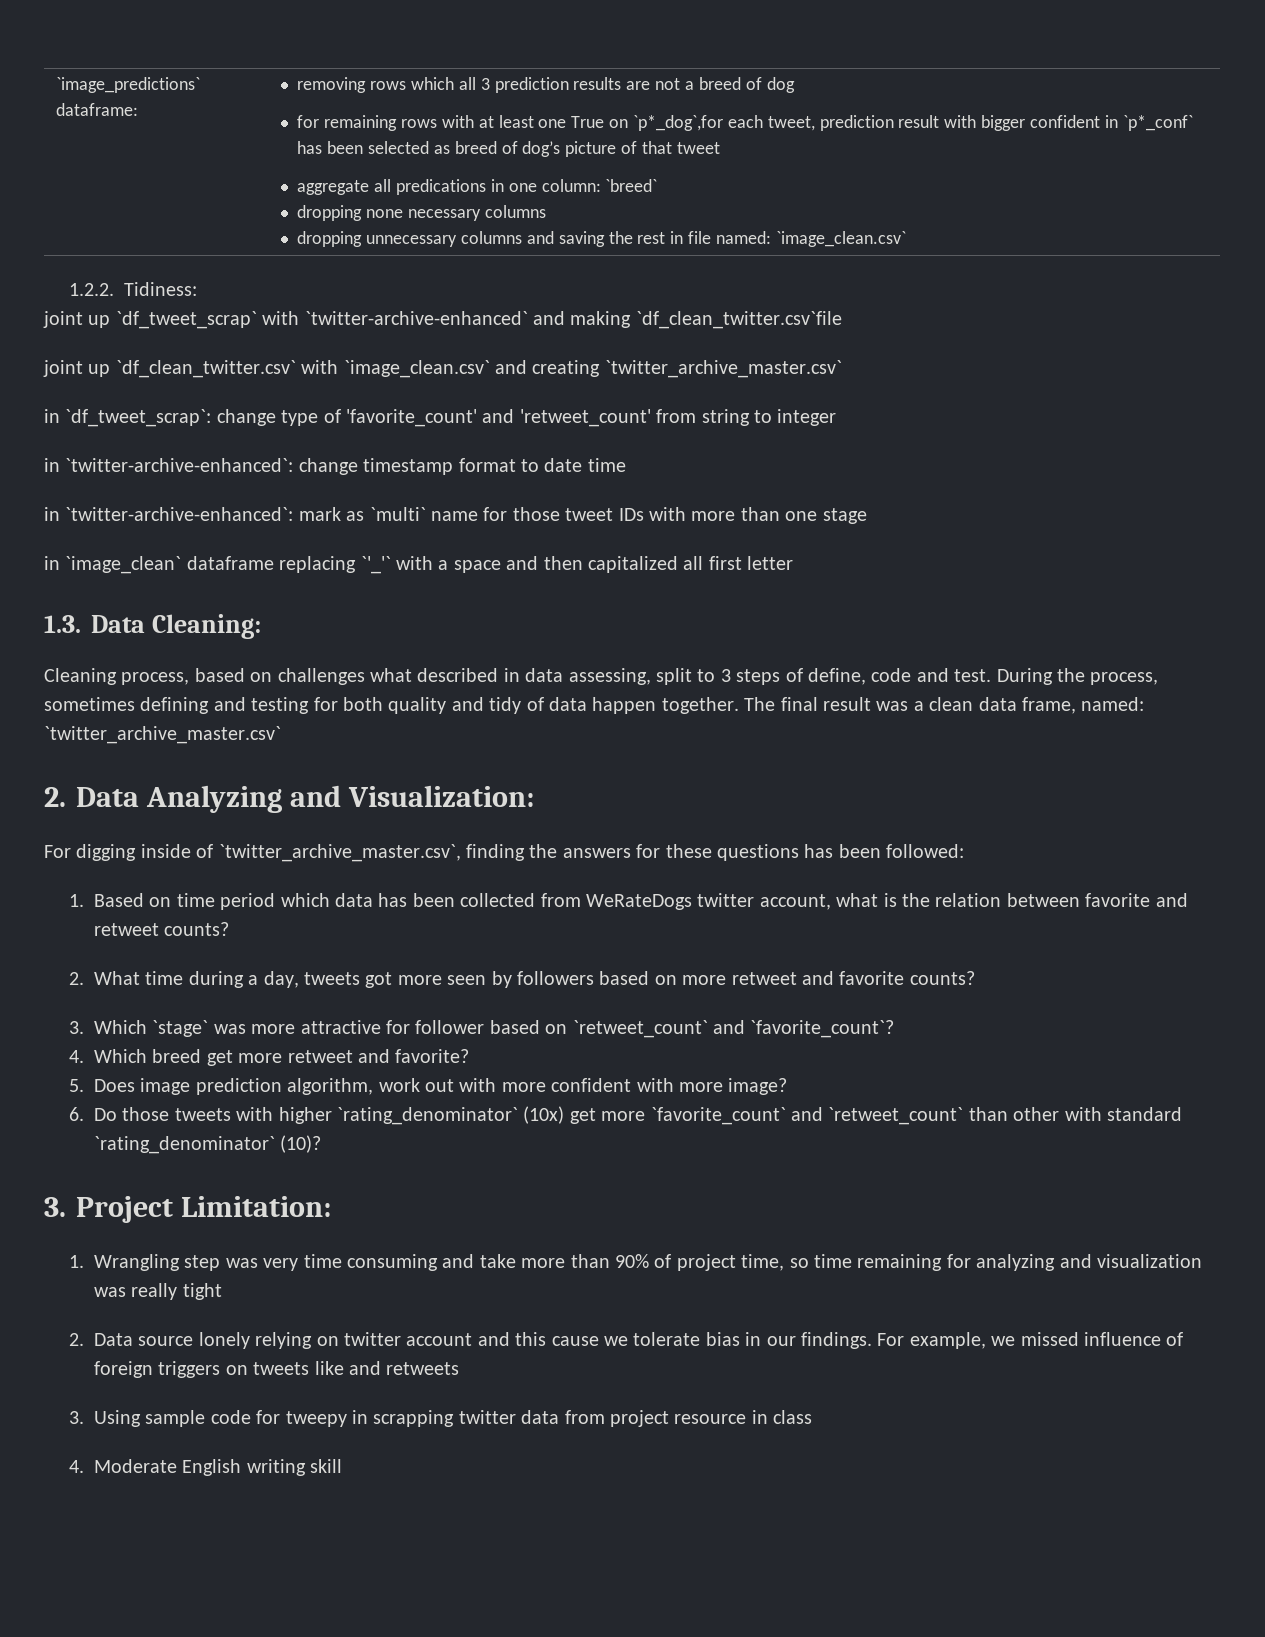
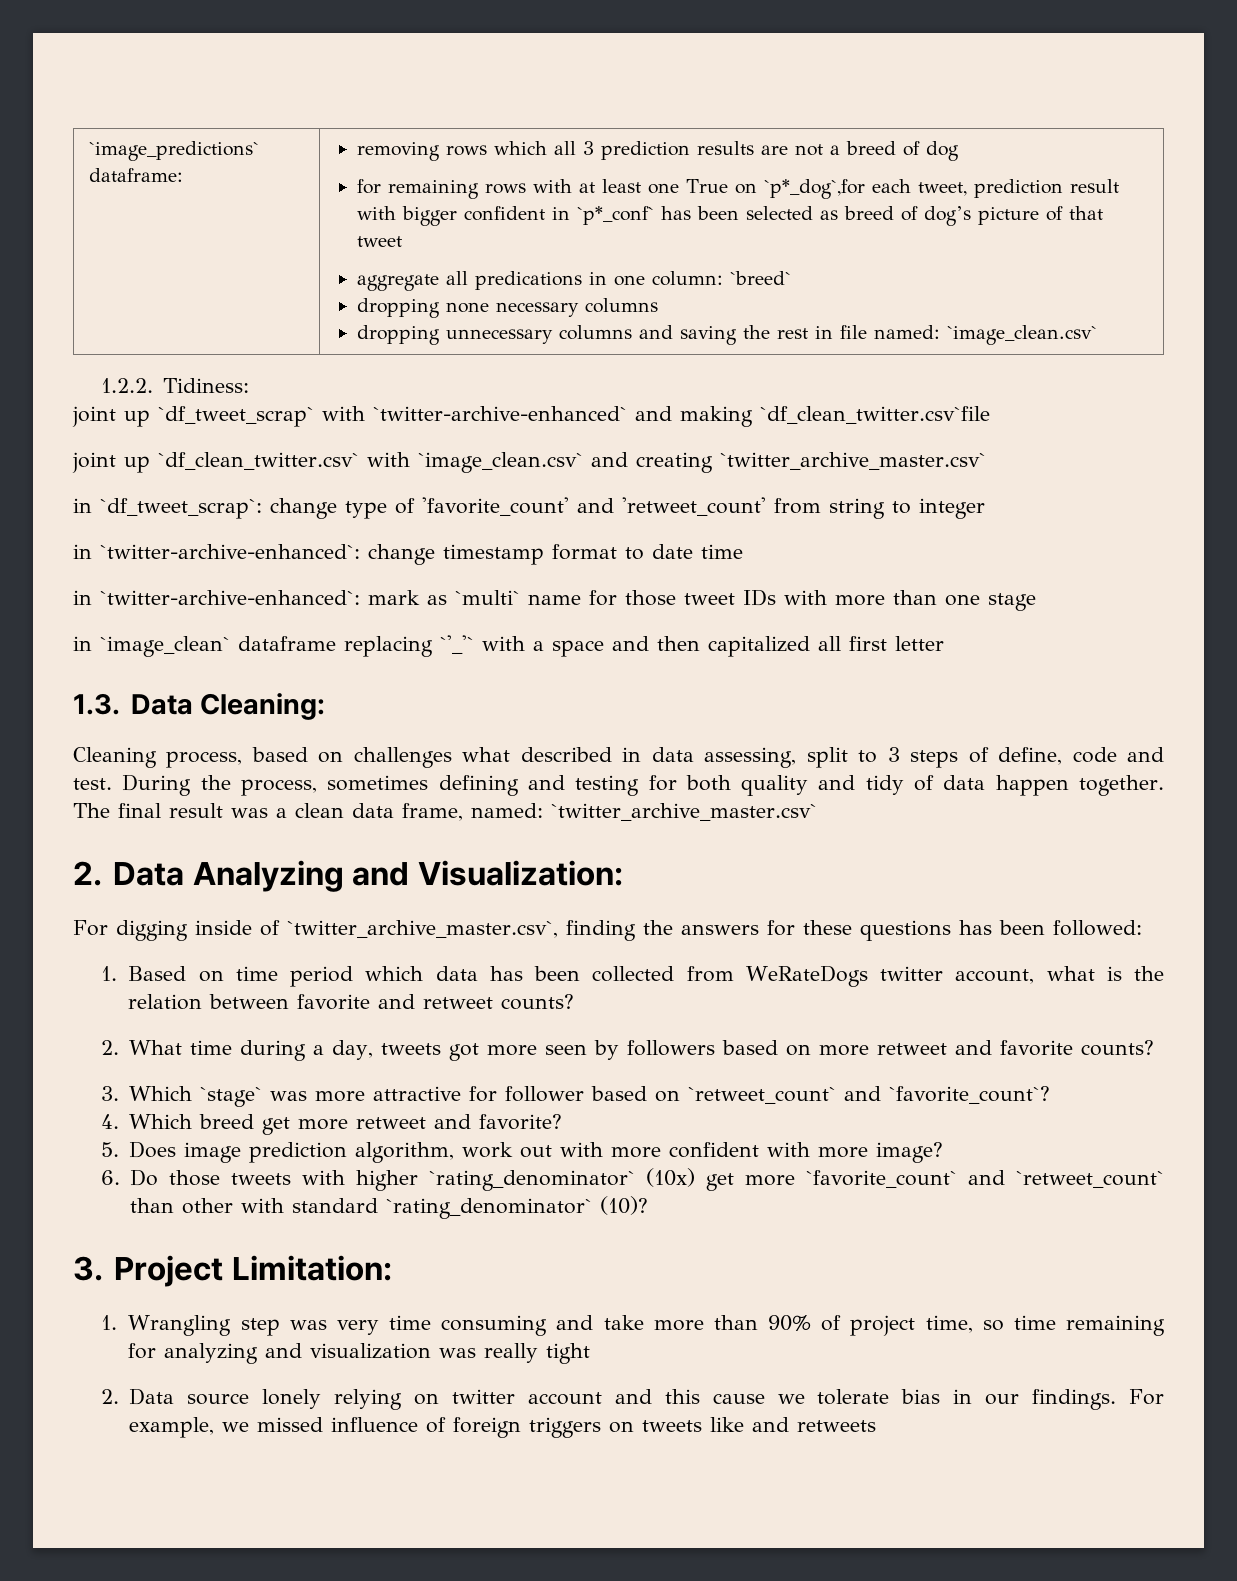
[68,1410,813,1427] [68,1459,343,1476] // 3. Using sample code for tweepy in scrapping twitter data from project resource in class // 4. Moderate English writing skill -> (877, 1426) none

